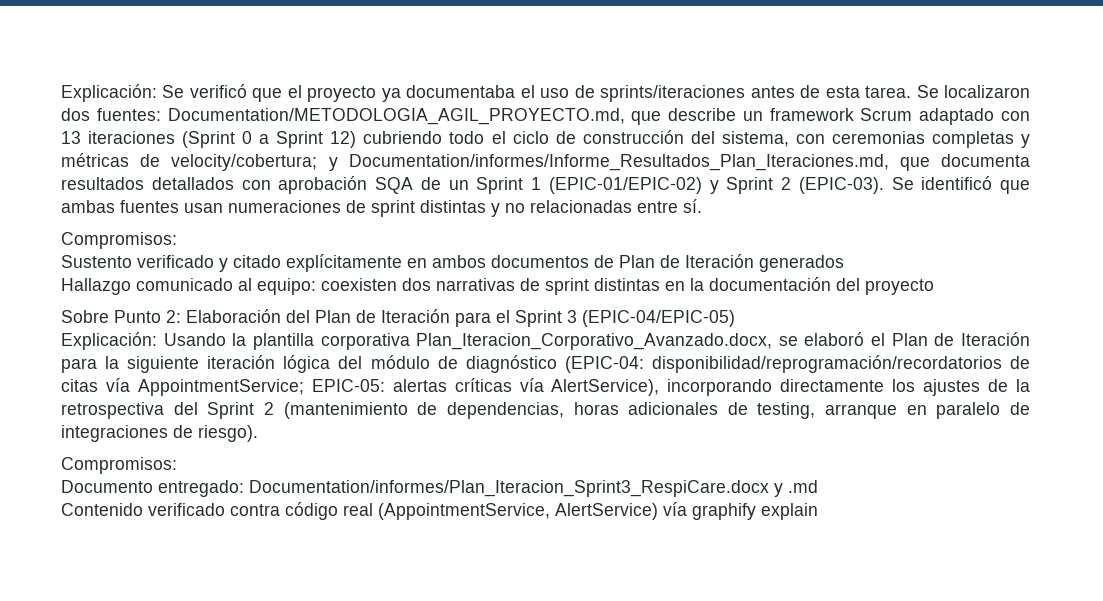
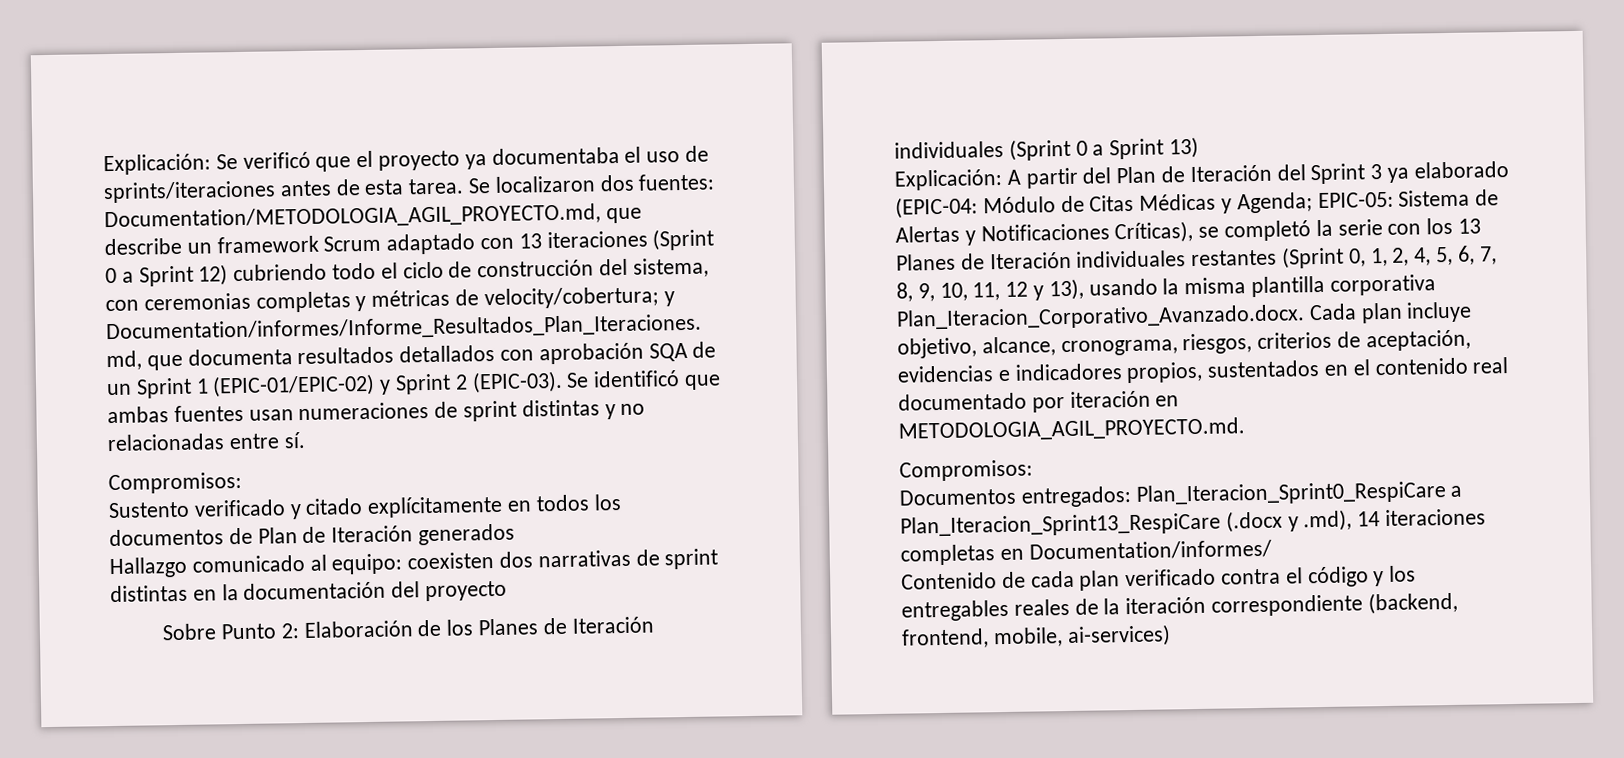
[432,255,486,268] ambos -> [535,494,622,512] todos los
[286,309,735,327] [61,332,1030,350] [61,355,1030,373] [61,378,1030,396] [61,402,1030,419] [61,425,258,442] [61,457,177,474] [61,480,818,497] [61,502,818,520] del Plan de Iteración para el Sprint 3 (EPIC-04/EPIC-05) // Explicación: Usando la plantilla corporativa Plan_Iteracion_Corporativo_Avanzado.docx, se elaboró el Plan de Iteración para la siguiente iteración lógica del módulo de diagnóstico (EPIC-04: disponibilidad/reprogramación/recordatorios de citas vía AppointmentService; EPIC-05: alertas críticas vía AlertService), incorporando directamente los ajustes de la retrospectiva del Sprint 2 (mantenimiento de dependencias, horas adicionales de testing, arranque en paralelo de integraciones de riesgo). // Compromisos: // Documento entregado: Documentation/informes/Plan_Iteracion_Sprint3_RespiCare.docx y .md // Contenido verificado contra código real (AppointmentService, AlertService) vía graphify explain -> [417,616,654,637] [894,136,1200,161] [894,161,1509,191] [895,189,1500,219] [895,217,1482,246] [896,245,1497,271] [896,274,1436,302] [896,301,1473,331] [897,329,1471,359] [897,357,1509,384] [898,390,1180,413] [898,417,1245,442] [899,459,1033,482] [899,481,1463,508] [900,508,1487,538] [900,539,1272,566] [901,565,1417,591] [901,591,1458,622] [901,624,1171,649] de los Planes de Iteración individuales (Sprint 0 a Sprint 13) // Explicación: A partir del Plan de Iteración del Sprint 3 ya elaborado (EPIC-04: Módulo de Citas Médicas y Agenda; EPIC-05: Sistema de Alertas y Notificaciones Críticas), se completó la serie con los 13 Planes de Iteración individuales restantes (Sprint 0, 1, 2, 4, 5, 6, 7, 8, 9, 10, 11, 12 y 13), usando la misma plantilla corporativa Plan_Iteracion_Corporativo_Avanzado.docx. Cada plan incluye objetivo, alcance, cronograma, riesgos, criterios de aceptación, evidencias e indicadores propios, sustentados en el contenido real documentado por iteración en METODOLOGIA_AGIL_PROYECTO.md. // Compromisos: // Documentos entregados: Plan_Iteracion_Sprint0_RespiCare a Plan_Iteracion_Sprint13_RespiCare (.docx y .md), 14 iteraciones completas en Documentation/informes/ // Contenido de cada plan verificado contra el código y los entregables reales de la iteración correspondiente (backend, frontend, mobile, ai-services)

